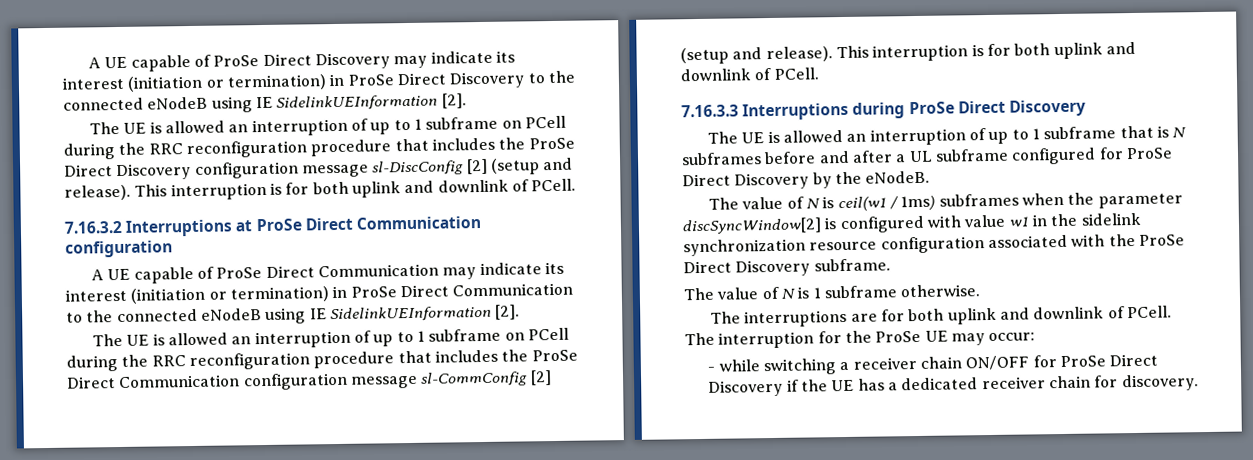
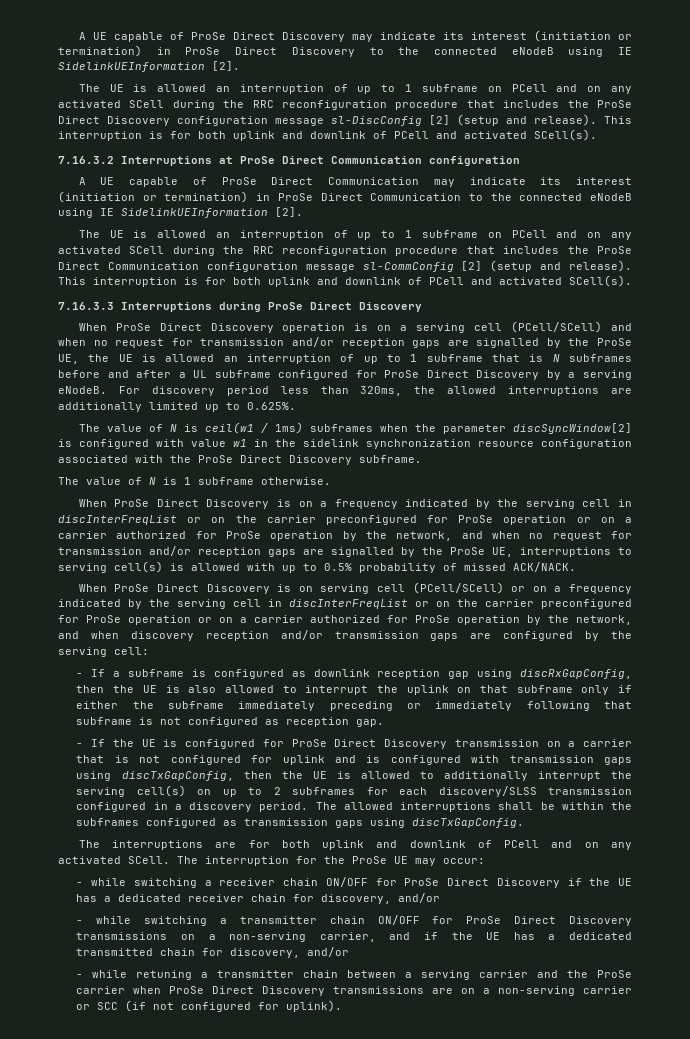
(566, 122) none -> [556,84,632,94] [58,100,165,108] and on any activated SCell
[531,178,577,192] PCell. -> [394,129,597,141] PCell and activated SCell(s).
(569, 334) none -> [556,230,632,240] [58,246,165,254] and on any activated SCell
[773,67,819,80] PCell. -> [429,275,632,287] PCell and activated SCell(s).
[707,131,739,144] The -> [78,321,633,333] [58,337,632,348] [58,354,110,364] When ProSe Direct Discovery operation is on a serving cell (PCell/SCell) and when no request for transmission and/or reception gaps are signalled by the ProSe UE, the
[834,170,931,185] the eNodeB. -> [568,370,633,380] [58,386,632,396] [58,402,296,412] a serving eNodeB. For discovery period less than 320ms, the allowed interruptions are additionally limited up to 0.625%.
(981, 291) none -> [78,499,633,509] [58,515,632,525] [58,531,632,541] [58,546,632,557] [58,561,576,573] [78,582,633,594] [58,599,632,609] [58,615,632,625] [58,630,632,641] [58,647,149,657] [76,669,632,679] [76,685,632,695] [76,701,632,711] [76,717,385,727] [76,739,632,749] [76,755,633,765] [76,771,633,781] [76,785,632,797] [76,802,632,812] [76,818,525,828] // When ProSe Direct Discovery is on a frequency indicated by the serving cell in discInterFreqList or on the carrier preconfigured for ProSe operation or on a carrier authorized for ProSe operation by the network, and when no request for transmission and/or reception gaps are signalled by the ProSe UE, interruptions to serving cell(s) is allowed with up to 0.5% probability of missed ACK/NACK. // When ProSe Direct Discovery is on serving cell (PCell/SCell) or on a frequency indicated by the serving cell in discInterFreqList or on the carrier preconfigured for ProSe operation or on a carrier authorized for ProSe operation by the network, and when discovery reception and/or transmission gaps are configured by the serving cell: // - If a subframe is configured as downlink reception gap using discRxGapConfig, then the UE is also allowed to interrupt the uplink on that subframe only if either the subframe immediately preceding or immediately following that subframe is not configured as reception gap. // - If the UE is configured for ProSe Direct Discovery transmission on a carrier that is not configured for uplink and is configured with transmission gaps using discTxGapConfig, then the UE is allowed to additionally interrupt the serving cell(s) on up to 2 subframes for each discovery/SLSS transmission configured in a discovery period. The allowed interruptions shall be within the subframes configured as transmission gaps using discTxGapConfig.
[1126,305,1172,319] PCell. -> [504,840,633,850] [58,856,170,864] PCell and on any activated SCell.
[1121,374,1199,392] discovery. -> [321,893,441,904] [76,915,632,926] [76,932,633,942] [76,947,350,958] [76,970,632,980] [76,986,632,996] [76,1000,343,1012] discovery, and/or // - while switching a transmitter chain ON/OFF for ProSe Direct Discovery transmissions on a non-serving carrier, and if the UE has a dedicated transmitted chain for discovery, and/or // - while retuning a transmitter chain between a serving carrier and the ProSe carrier when ProSe Direct Discovery transmissions are on a non-serving carrier or SCC (if not configured for uplink).

